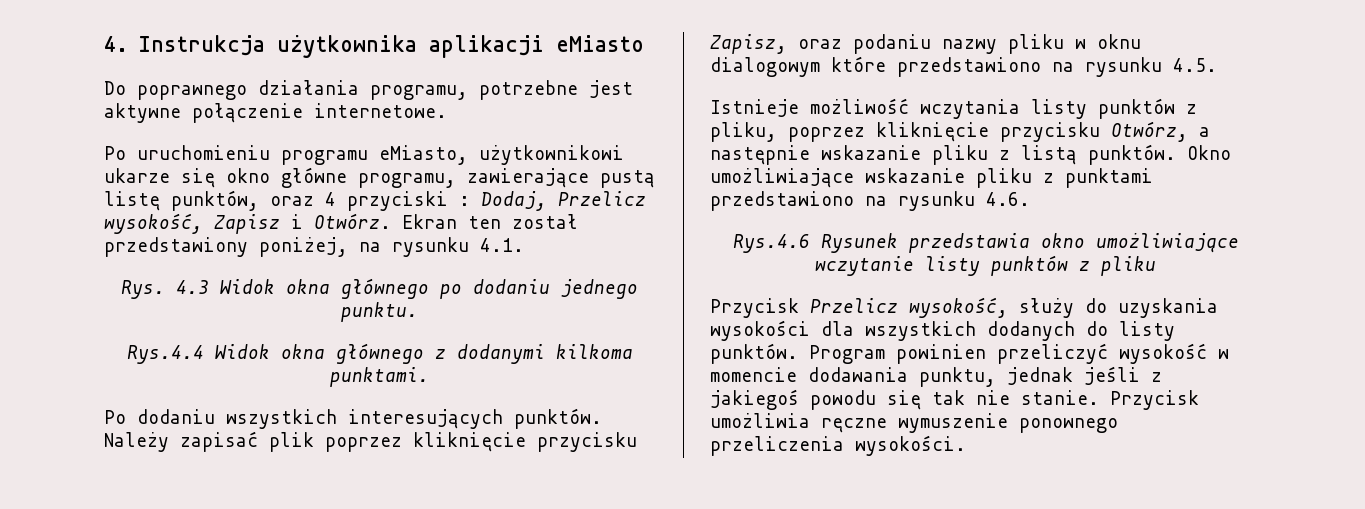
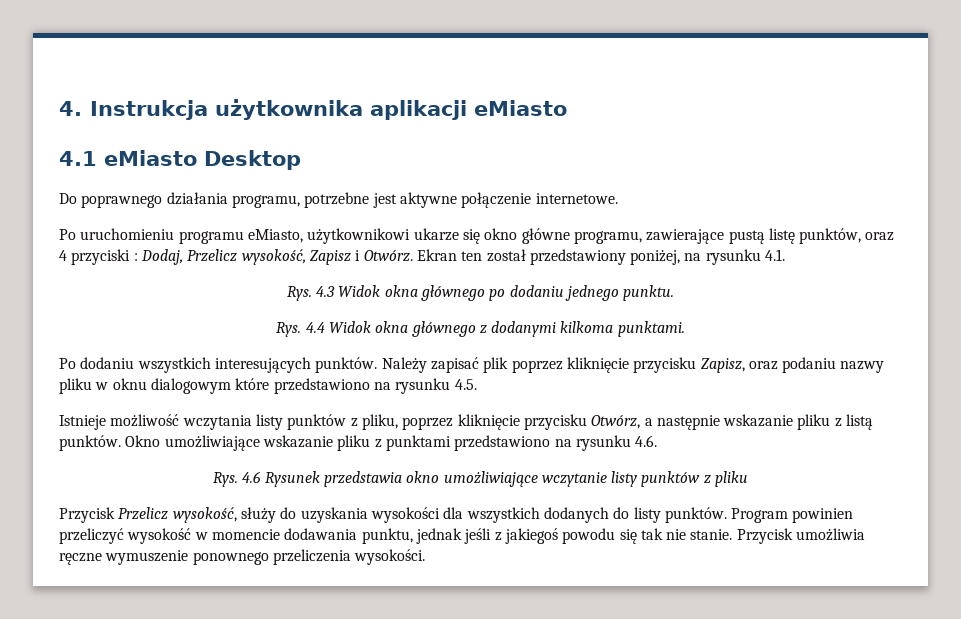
(644, 43) none -> [59,150,301,170] // 4.1 eMiasto Desktop
[126,345,204,364] Rys.4.4 -> [276,322,325,337] Rys. 4.4
[732,234,810,253] Rys.4.6 -> [212,471,262,487] Rys. 4.6

